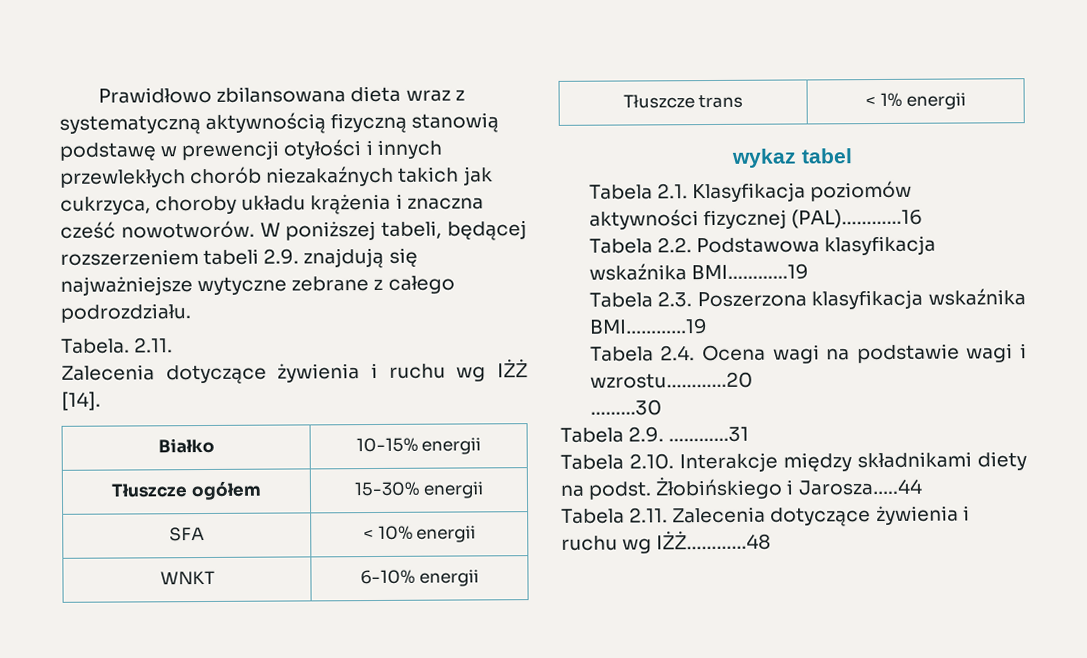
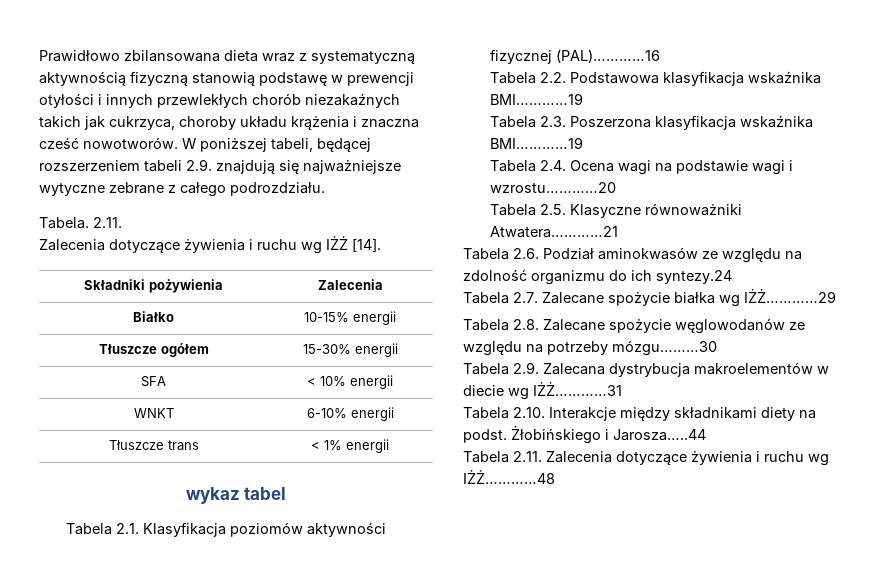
(101, 401) none -> [84,279,223,293] [317,279,383,290] // Składniki pożywienia | Zalecenia
[589,399,662,416] [560,426,750,443] ………30 // Tabela 2.9. …………31 -> [490,203,743,218] [490,226,619,238] [463,247,802,263] [463,269,732,285] [463,289,836,307] [463,318,805,334] [463,340,717,356] [463,362,829,377] [463,382,622,400] Tabela 2.5. Klasyczne równoważniki Atwatera…………21 // Tabela 2.6. Podział aminokwasów ze względu na zdolność organizmu do ich syntezy.24 // Tabela 2.7. Zalecane spożycie białka wg IŻŻ…………29 // Tabela 2.8. Zalecane spożycie węglowodanów ze względu na potrzeby mózgu………30 // Tabela 2.9. Zalecana dystrybucja makroelementów w diecie wg IŻŻ…………31

